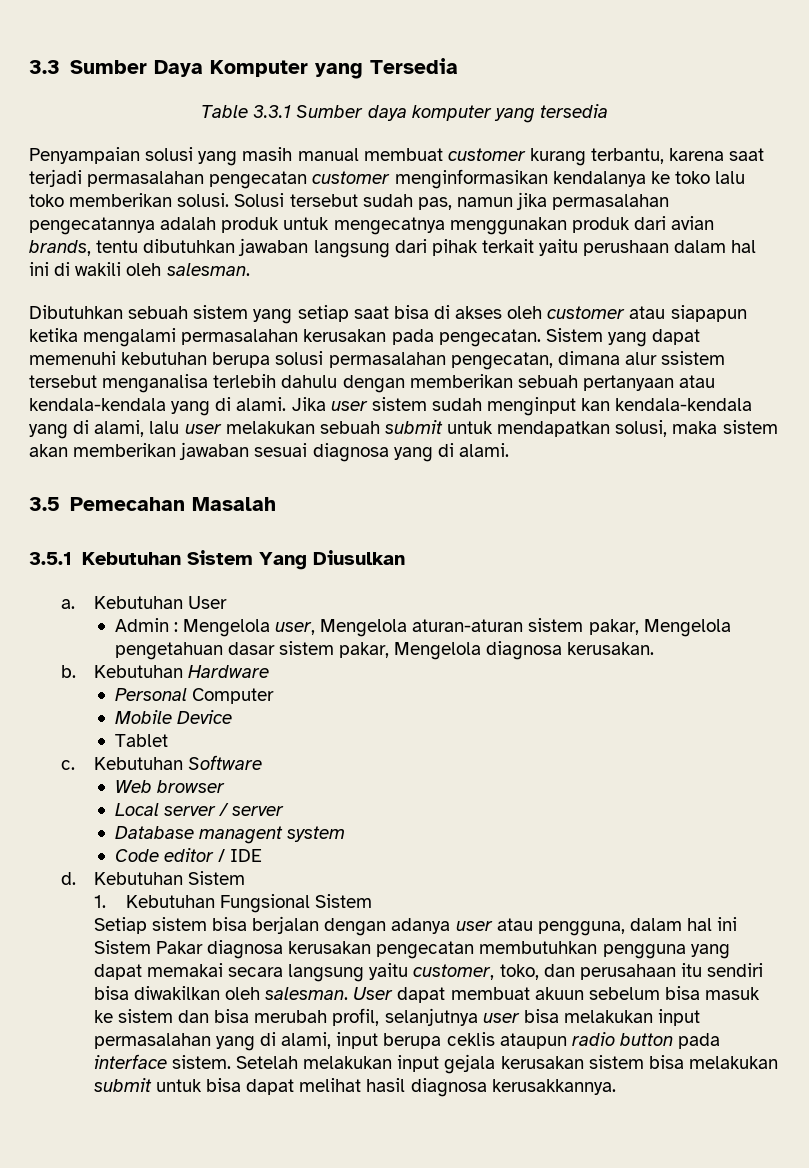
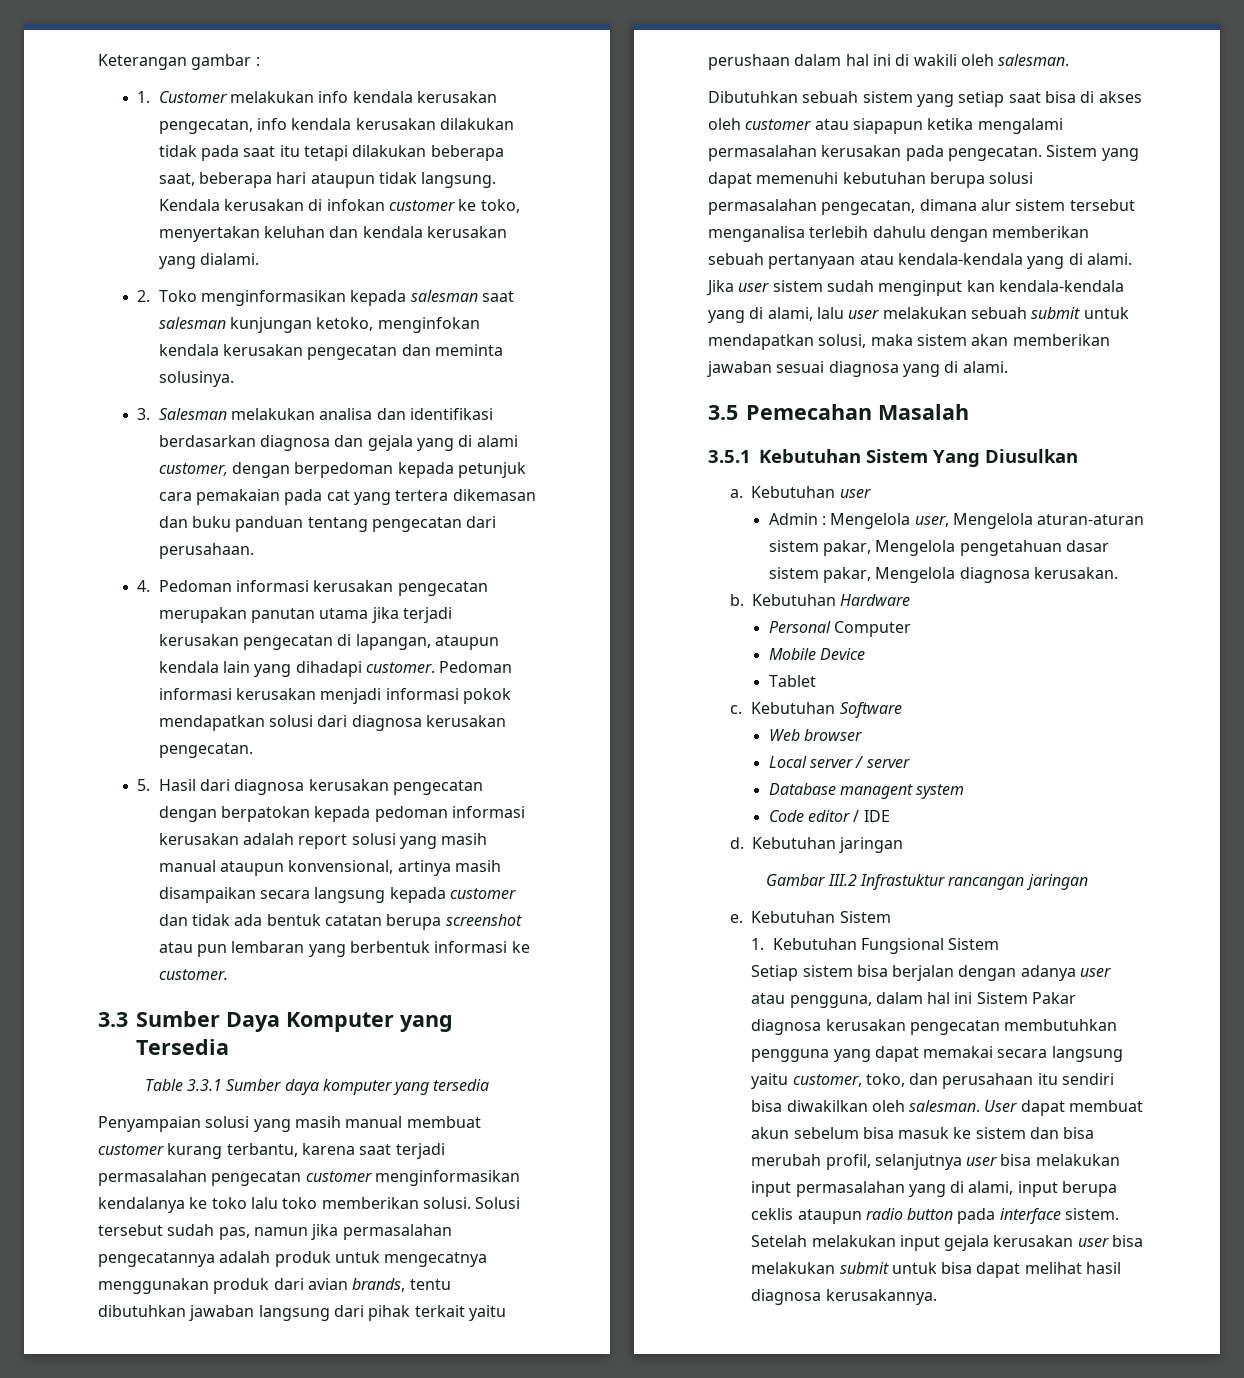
(29, 67) none -> [98,54,260,70] [137,91,498,103] [158,118,515,134] [158,145,504,161] [158,172,497,188] [158,199,520,213] [158,226,508,242] [158,253,260,269] [137,290,515,306] [158,317,480,333] [158,344,504,360] [158,371,234,387] [137,408,494,420] [158,435,518,451] [158,462,527,478] [158,489,536,505] [158,516,497,532] [158,543,254,559] [137,580,488,596] [158,607,453,623] [158,634,500,650] [158,661,513,677] [158,688,512,704] [158,715,507,731] [158,743,253,758] [137,779,484,795] [158,806,526,822] [158,833,488,849] [158,860,502,876] [158,887,517,903] [158,914,522,930] [158,941,530,957] [158,969,228,980] Keterangan gambar : // 1. Customer melakukan info kendala kerusakan pengecatan, info kendala kerusakan dilakukan tidak pada saat itu tetapi dilakukan beberapa saat, beberapa hari ataupun tidak langsung. Kendala kerusakan di infokan customer ke toko, menyertakan keluhan dan kendala kerusakan yang dialami. // 2. Toko menginformasikan kepada salesman saat salesman kunjungan ketoko, menginfokan kendala kerusakan pengecatan dan meminta solusinya. // 3. Salesman melakukan analisa dan identifikasi berdasarkan diagnosa dan gejala yang di alami customer, dengan berpedoman kepada petunjuk cara pemakaian pada cat yang tertera dikemasan dan buku panduan tentang pengecatan dari perusahaan. // 4. Pedoman informasi kerusakan pengecatan merupakan panutan utama jika terjadi kerusakan pengecatan di lapangan, ataupun kendala lain yang dihadapi customer. Pedoman informasi kerusakan menjadi informasi pokok mendapatkan solusi dari diagnosa kerusakan pengecatan. // 5. Hasil dari diagnosa kerusakan pengecatan dengan berpatokan kepada pedoman informasi kerusakan adalah report solusi yang masih manual ataupun konvensional, artinya masih disampaikan secara langsung kepada customer dan tidak ada bentuk catatan berupa screenshot atau pun lembaran yang berbentuk informasi ke customer. //
[661,351,726,365] ssistem -> [1015,199,1066,211] sistem
[187,596,227,609] User -> [839,488,871,498] user
(183, 878) none -> [838,837,903,853] [766,874,1088,890] [729,911,836,923] jaringan // Gambar III.2 Infrastuktur rancangan jaringan // e. Kebutuhan
[534,987,584,1000] akuun -> [751,1127,790,1139] akun
[588,1055,644,1069] sistem -> [1077,1237,1109,1247] user
[491,1079,616,1095] kerusakkannya. -> [825,1289,937,1305] kerusakannya.

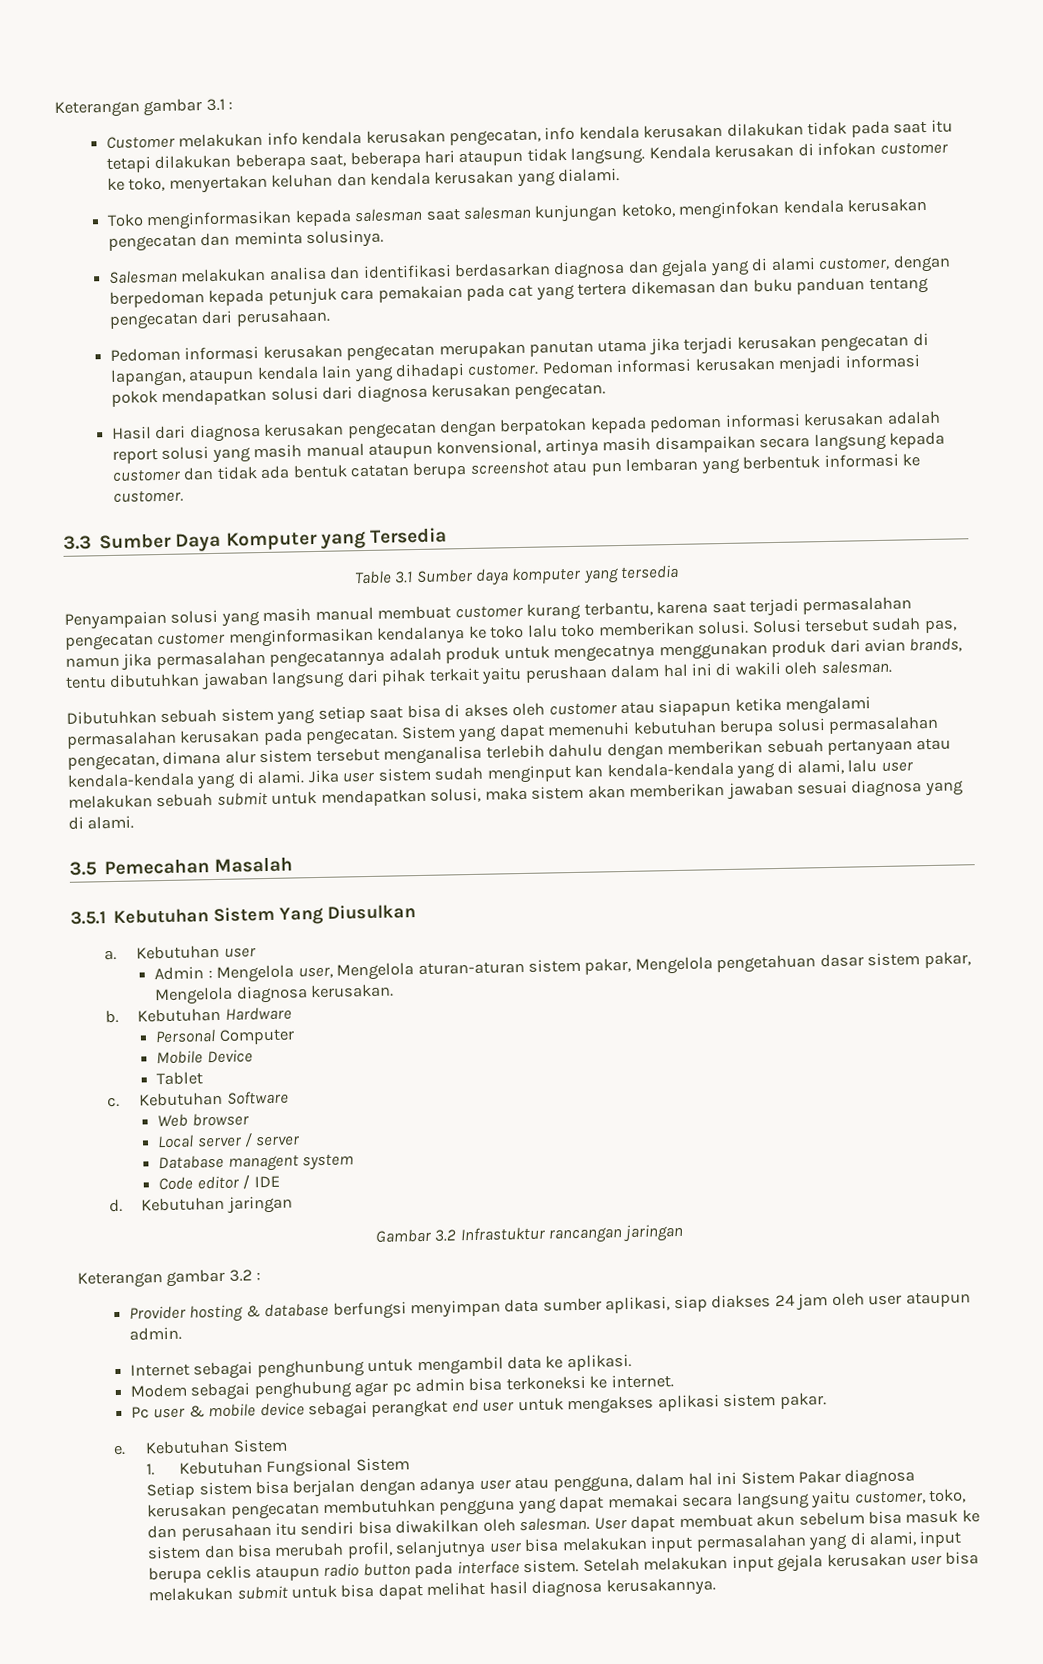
[98,54,260,70] [137,91,151,103] Keterangan gambar : // 1. -> [54,98,234,118] Keterangan gambar 3.1 : //
[137,290,151,302] 2. -> (621, 175) none
[137,408,151,420] 3. -> (385, 239) none
[137,580,151,592] 4. -> (331, 317) none
[137,779,151,791] 5. -> (607, 391) none
[186,1079,222,1091] 3.3.1 -> [394,571,414,584] 3.1
[827,874,857,886] III.2 -> [434,1229,457,1242] 3.2
(1088, 882) none -> [77,1268,262,1289] [128,1291,971,1323] [128,1326,182,1341] [129,1353,632,1380] [129,1374,674,1401] [130,1392,827,1420] // Keterangan gambar 3.2 : // Provider hosting & database berfungsi menyimpan data sumber aplikasi, siap diakses 24 jam oleh user ataupun admin. // Internet sebagai penghunbung untuk mengambil data ke aplikasi. // Modem sebagai penghubung agar pc admin bisa terkoneksi ke internet. // Pc user & mobile device sebagai perangkat end user untuk mengakses aplikasi sistem pakar.

